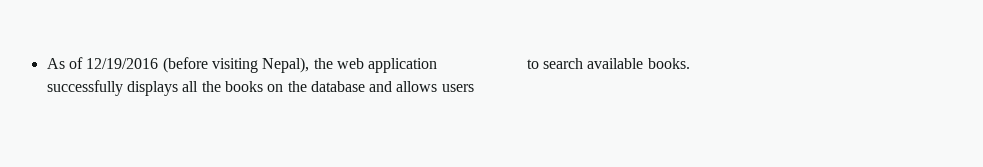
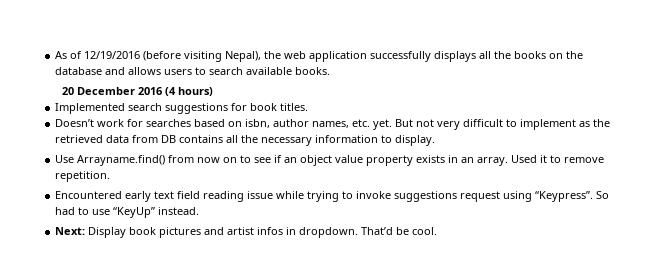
(690, 63) none -> [61,87,213,96] [55,103,309,114] [55,119,611,130] [55,135,436,146] [55,155,605,166] [55,171,111,182] [55,191,610,202] [55,207,200,218] [55,227,438,238] // 20 December 2016 (4 hours) // Implemented search suggestions for book titles. // Doesn’t work for searches based on isbn, author names, etc. yet. But not very difficult to implement as the retrieved data from DB contains all the necessary information to display. // Use Arrayname.find() from now on to see if an object value property exists in an array. Used it to remove repetition. // Encountered early text field reading issue while trying to invoke suggestions request using “Keypress”. So had to use “KeyUp” instead. // Next: Display book pictures and artist infos in dropdown. That’d be cool.

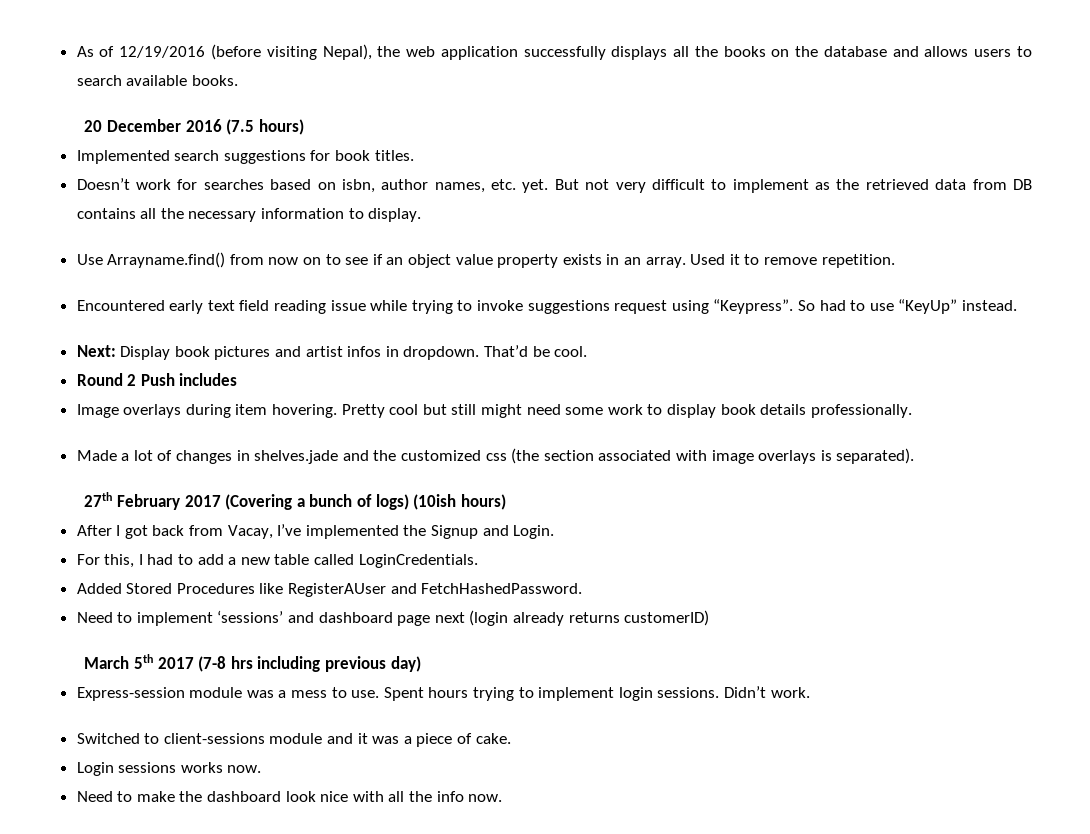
[164,87,176,96] (4 -> [226,119,255,135] (7.5
(438, 231) none -> [76,373,238,386] [76,404,912,418] [76,448,915,464] [84,492,506,510] [76,524,555,539] [76,554,478,568] [76,583,583,597] [76,610,710,626] [84,654,421,672] [76,686,810,701] [76,733,511,747] [76,762,262,776] [76,791,503,802] // Round 2 Push includes // Image overlays during item hovering. Pretty cool but still might need some work to display book details professionally. // Made a lot of changes in shelves.jade and the customized css (the section associated with image overlays is separated). // 27th February 2017 (Covering a bunch of logs) (10ish hours) // After I got back from Vacay, I’ve implemented the Signup and Login. // For this, I had to add a new table called LoginCredentials. // Added Stored Procedures like RegisterAUser and FetchHashedPassword. // Need to implement ‘sessions’ and dashboard page next (login already returns customerID) // March 5th 2017 (7-8 hrs including previous day) // Express-session module was a mess to use. Spent hours trying to implement login sessions. Didn’t work. // Switched to client-sessions module and it was a piece of cake. // Login sessions works now. // Need to make the dashboard look nice with all the info now.

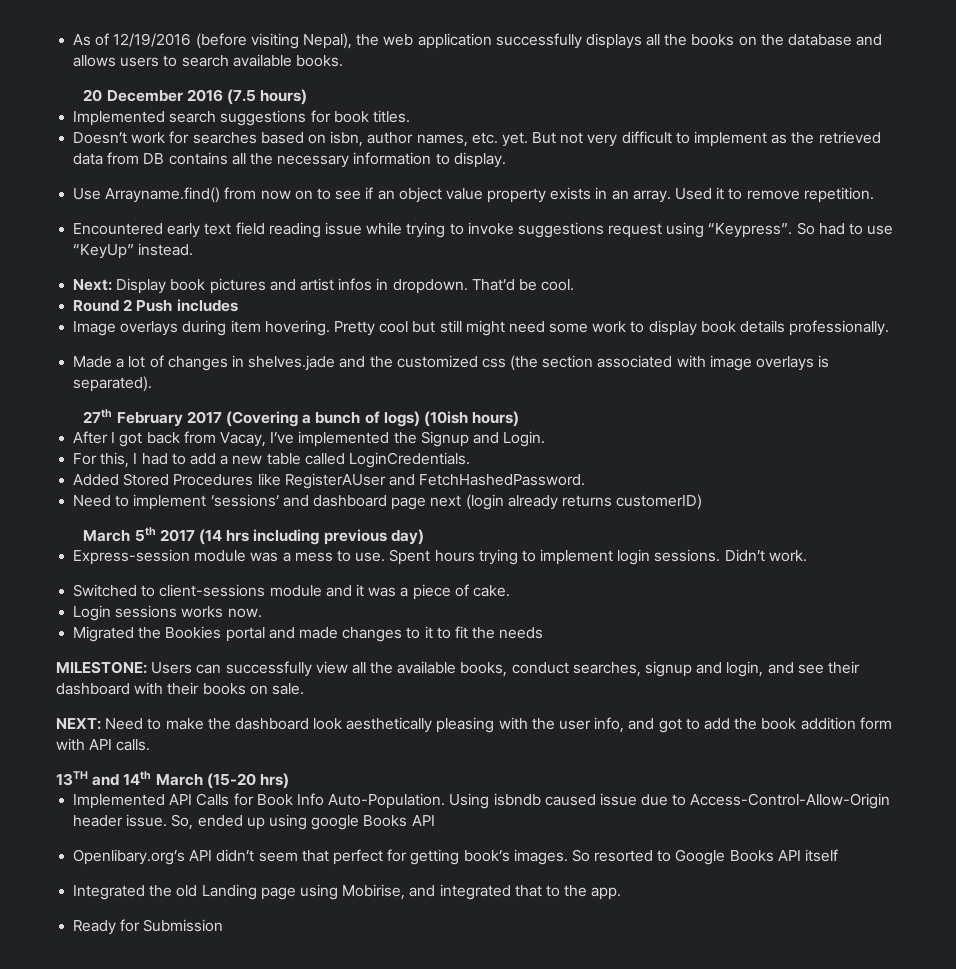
[198,656,227,672] (7-8 -> [198,529,222,545] (14
(262, 769) none -> [73,626,544,642] [56,661,860,677] [56,682,304,695] [56,718,101,730] Migrated the Bookies portal and made changes to it to fit the needs // MILESTONE: Users can successfully view all the available books, conduct searches, signup and login, and see their dashboard with their books on sale. // NEXT:
[320,791,503,802] nice with all the info now. -> [346,717,892,733] [56,738,151,751] [56,771,289,789] [73,793,891,809] [73,814,435,830] [73,849,839,865] [73,884,622,900] [73,919,224,935] aesthetically pleasing with the user info, and got to add the book addition form with API calls. // 13TH and 14th March (15-20 hrs) // Implemented API Calls for Book Info Auto-Population. Using isbndb caused issue due to Access-Control-Allow-Origin header issue. So, ended up using google Books API // Openlibary.org’s API didn’t seem that perfect for getting book’s images. So resorted to Google Books API itself // Integrated the old Landing page using Mobirise, and integrated that to the app. // Ready for Submission

